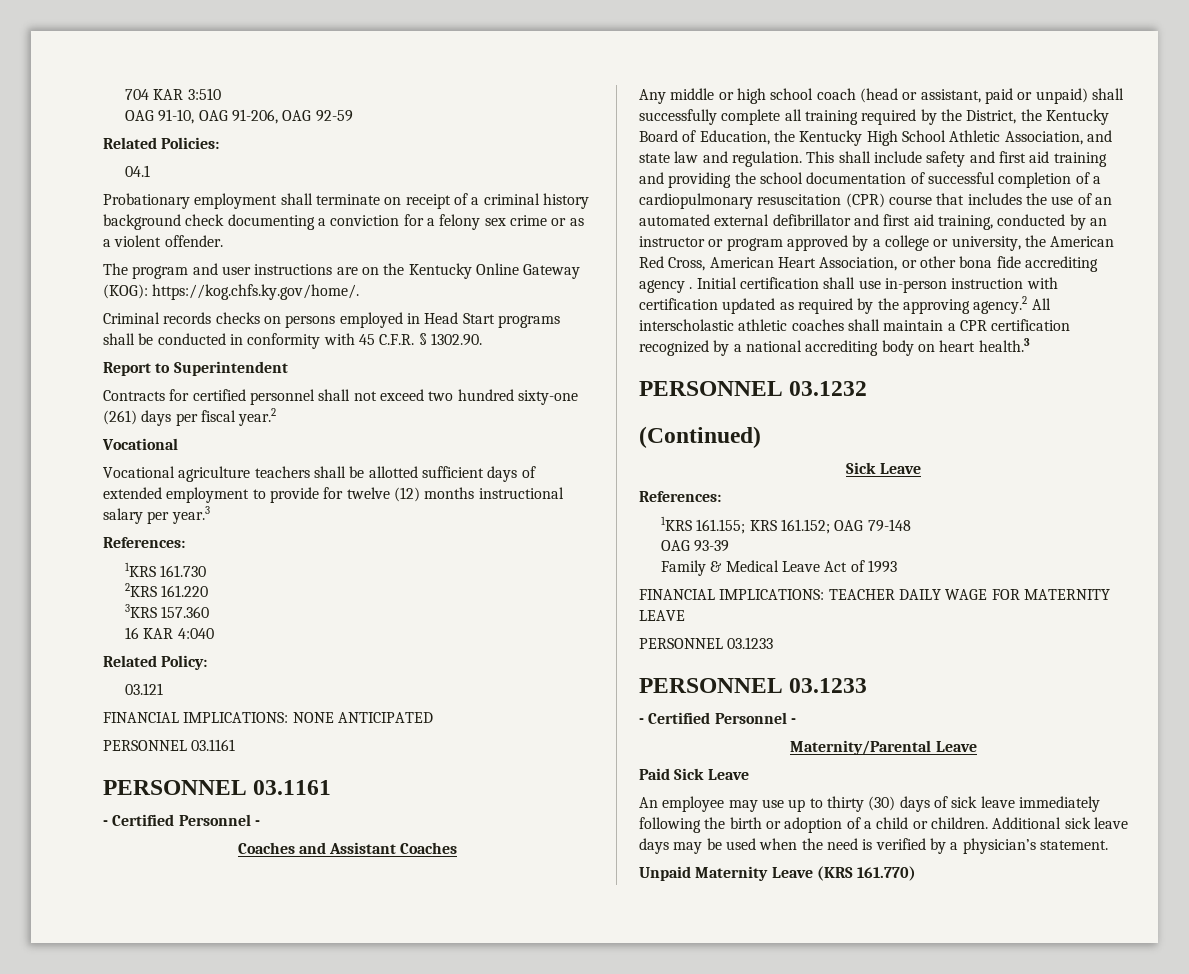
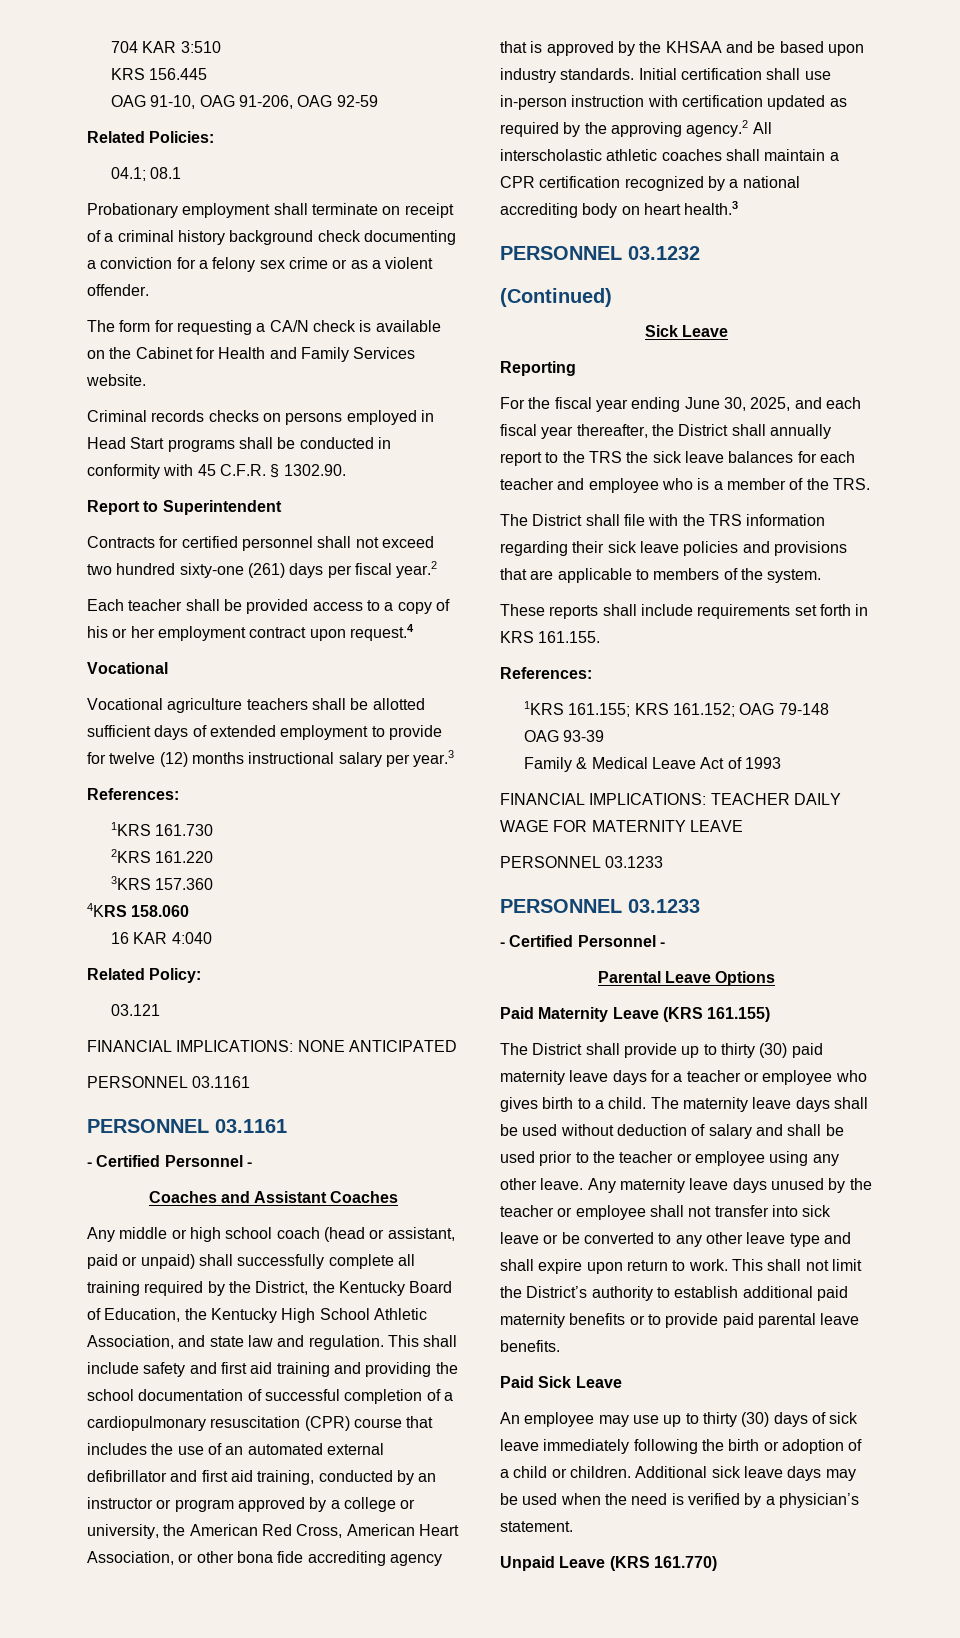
(221, 94) none -> [110,68,208,80] // KRS 156.445
[125,165,151,177] 04.1 -> [110,167,182,181] 04.1; 08.1
[132,263,581,279] [103,284,360,300] program and user instructions are on the Kentucky Online Gateway (KOG): https://kog.chfs.ky.gov/home/. -> [119,320,441,335] [87,347,416,362] [86,374,146,386] form for requesting a CA/N check is available on the Cabinet for Health and Family Services website.
(277, 417) none -> [87,599,450,614] [87,624,414,641] // Each teacher shall be provided access to a copy of his or her employment contract upon request.4
(210, 612) none -> [87,903,190,917] // 4KRS 158.060
[689,287,693,289] . -> [500,41,864,56] [500,68,635,83] that is approved by the KHSAA and be based upon industry standards.
(921, 468) none -> [500,361,576,376] [500,397,861,412] [500,424,831,439] [500,451,855,466] [500,478,870,493] [500,514,826,526] [500,541,847,556] [500,568,822,583] [500,604,869,619] [500,631,601,643] // Reporting // For the fiscal year ending June 30, 2025, and each fiscal year thereafter, the District shall annually report to the TRS the sick leave balances for each teacher and employee who is a member of the TRS. // The District shall file with the TRS information regarding their sick leave policies and provisions that are applicable to members of the system. // These reports shall include requirements set forth in KRS 161.155.
[790,740,977,755] Maternity/Parental Leave -> [597,971,776,986] [500,1007,771,1022] [500,1043,823,1058] [500,1070,867,1085] [500,1097,868,1112] [500,1124,844,1139] [500,1151,839,1166] [500,1178,872,1193] [500,1205,832,1220] [500,1232,851,1247] [500,1259,862,1274] [500,1286,848,1301] [500,1313,860,1328] [500,1340,560,1352] Parental Leave Options // Paid Maternity Leave (KRS 161.155) // The District shall provide up to thirty (30) paid maternity leave days for a teacher or employee who gives birth to a child. The maternity leave days shall be used without deduction of salary and shall be used prior to the teacher or employee using any other leave. Any maternity leave days unused by the teacher or employee shall not transfer into sick leave or be converted to any other leave type and shall expire upon return to work. This shall not limit the District’s authority to establish additional paid maternity benefits or to provide paid parental leave benefits.
[695,866,769,881] Maternity -> (555, 1563) none

